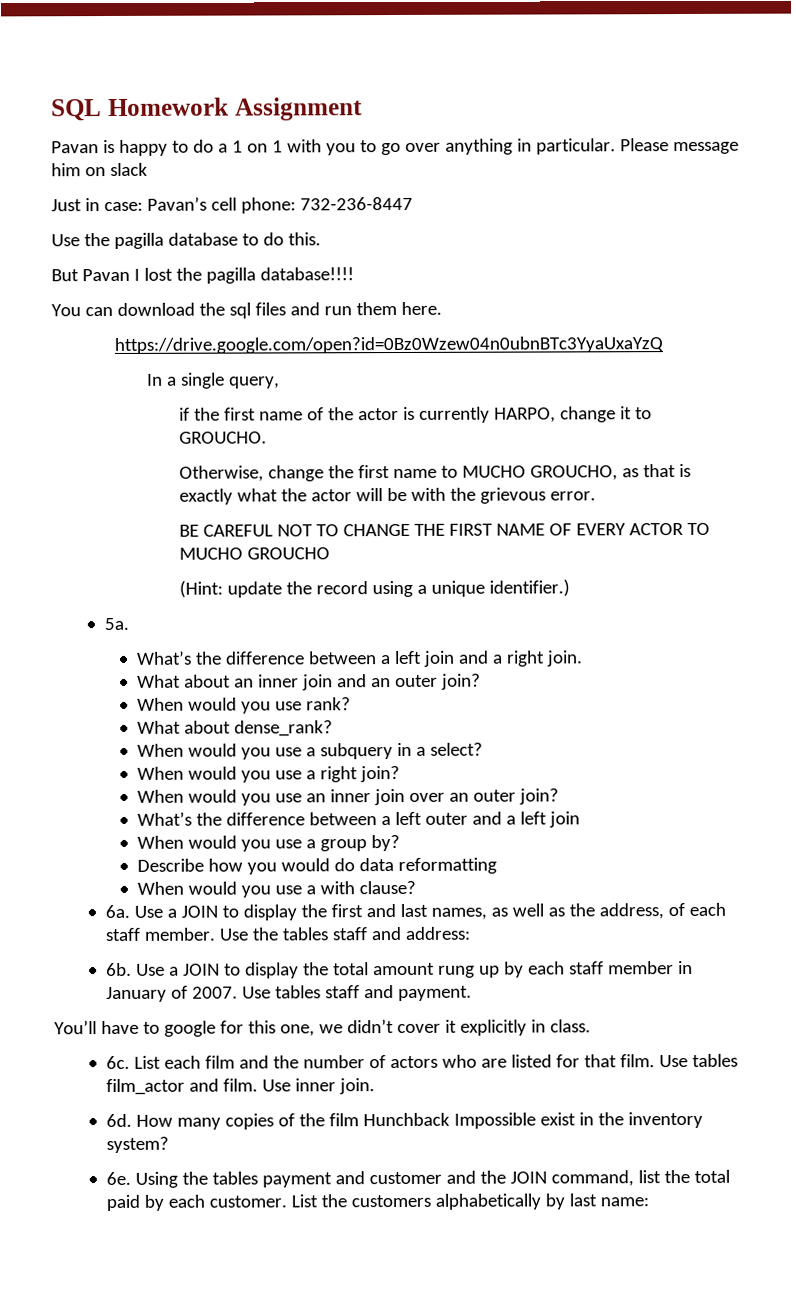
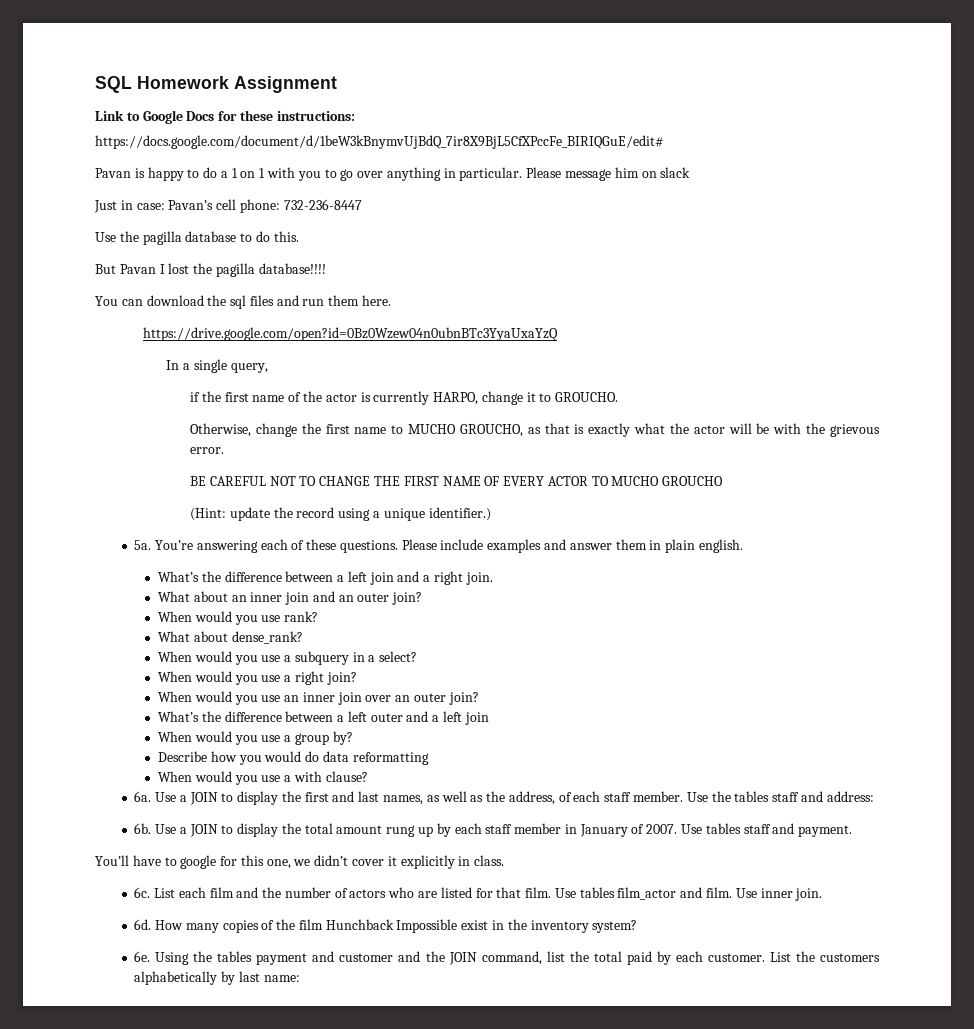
(363, 109) none -> [95,110,355,124] [95,135,664,149] // Link to Google Docs for these instructions: // https://docs.google.com/document/d/1beW3kBnymvUjBdQ_7ir8X9BjL5CfXPccFe_BIRIQGuE/edit#
(130, 624) none -> [154,539,743,553] You’re answering each of these questions. Please include examples and answer them in plain english.

